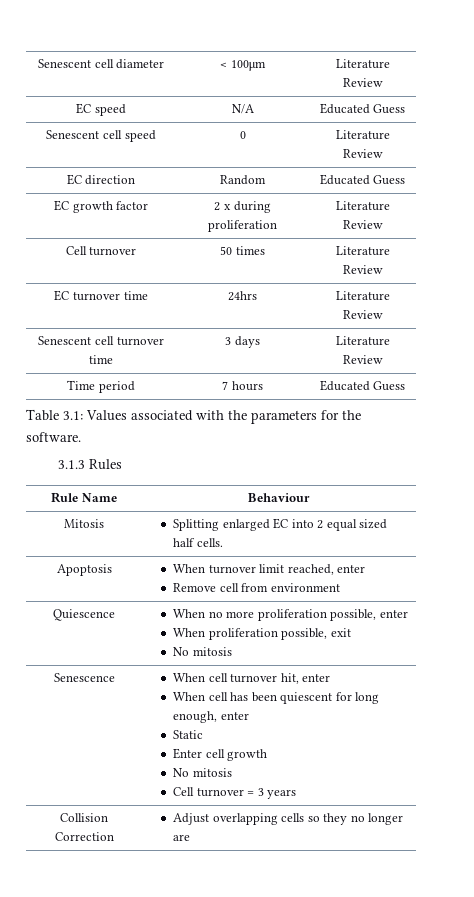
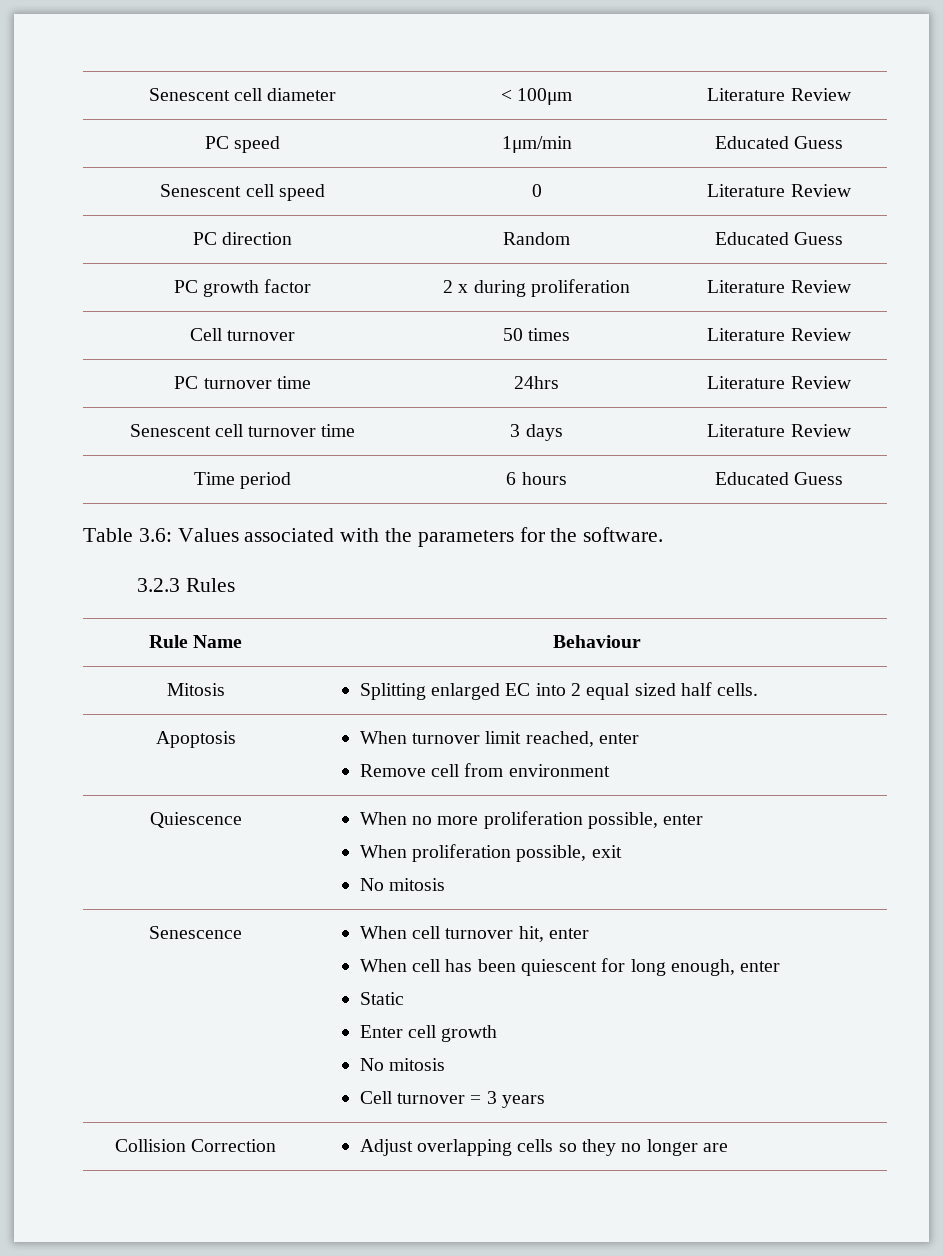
[76,103,126,116] [231,104,254,114] EC speed | N/A -> [204,136,281,153] [501,136,572,153] PC speed | 1μm/min
[66,174,82,185] EC -> [192,232,217,245] PC
[53,200,69,211] EC -> [173,280,198,293] PC
[54,290,70,301] EC -> [174,376,199,389] PC
[222,381,229,390] 7 -> [506,472,517,485] 6
[63,411,83,420] 3.1: -> [138,528,172,542] 3.6:
[58,460,86,469] 3.1.3 -> [137,578,181,592] 3.2.3

